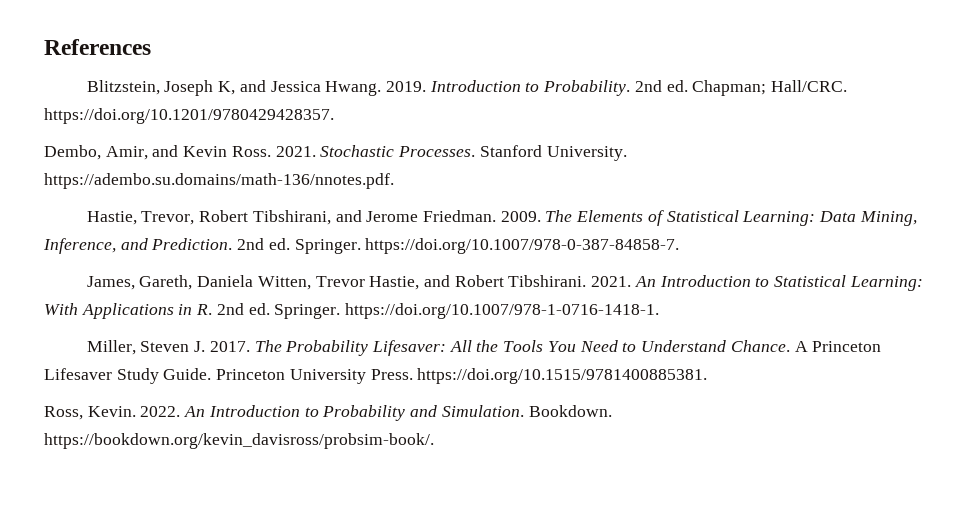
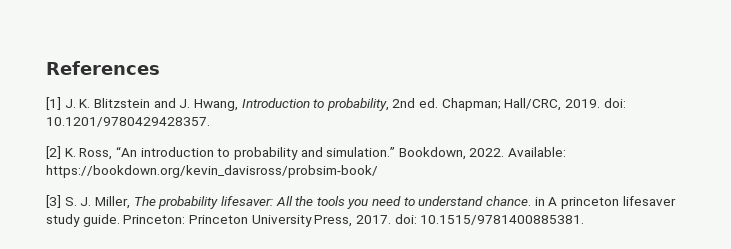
[86,80,631,96] Blitzstein, Joseph K, and Jessica Hwang. 2019. Introduction to Probability. -> [46,97,389,111] [1] J. K. Blitzstein and J. Hwang, Introduction to probability,
[771,80,848,92] [44,108,334,124] [44,145,627,161] [44,173,394,189] [86,210,917,226] [43,238,680,254] [86,275,923,291] [44,303,660,319] [86,340,882,356] [44,368,708,384] [44,405,612,421] [44,433,434,449] Hall/CRC. https://doi.org/10.1201/9780429428357. // Dembo, Amir, and Kevin Ross. 2021. Stochastic Processes. Stanford University. https://adembo.su.domains/math-136/nnotes.pdf. // Hastie, Trevor, Robert Tibshirani, and Jerome Friedman. 2009. The Elements of Statistical Learning: Data Mining, Inference, and Prediction. 2nd ed. Springer. https://doi.org/10.1007/978-0-387-84858-7. // James, Gareth, Daniela Witten, Trevor Hastie, and Robert Tibshirani. 2021. An Introduction to Statistical Learning: With Applications in R. 2nd ed. Springer. https://doi.org/10.1007/978-1-0716-1418-1. // Miller, Steven J. 2017. The Probability Lifesaver: All the Tools You Need to Understand Chance. A Princeton Lifesaver Study Guide. Princeton University Press. https://doi.org/10.1515/9781400885381. // Ross, Kevin. 2022. An Introduction to Probability and Simulation. Bookdown. https://bookdown.org/kevin_davisross/probsim-book/. -> [504,98,626,111] [46,117,210,127] [46,146,567,160] [46,165,378,178] [46,195,676,209] [46,214,585,227] Hall/CRC, 2019. doi: 10.1201/9780429428357. // [2] K. Ross, “An introduction to probability and simulation.” Bookdown, 2022. Available: https://bookdown.org/kevin_davisross/probsim-book/ // [3] S. J. Miller, The probability lifesaver: All the tools you need to understand chance. in A princeton lifesaver study guide. Princeton: Princeton University Press, 2017. doi: 10.1515/9781400885381.

